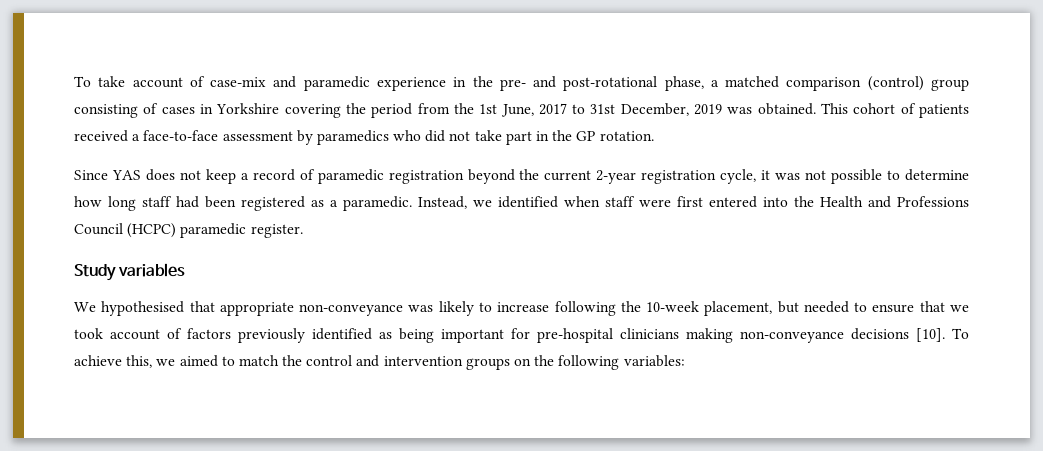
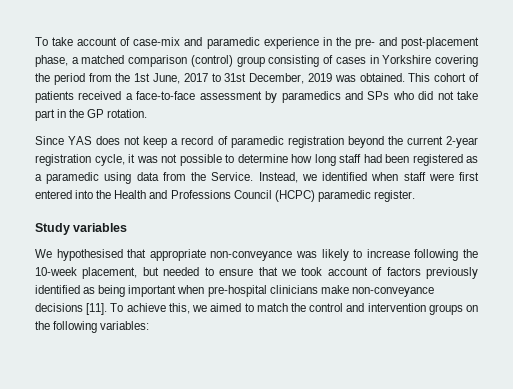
[563,76,658,91] post-rotational -> [400,37,479,49] post-placement
(389, 137) none -> [344,91,390,100] and SPs
[343,196,412,211] paramedic. -> [46,172,254,184] paramedic using data from the Service.
[511,328,530,339] for -> [177,285,205,294] when
[686,328,733,343] making -> [320,285,349,294] make
[916,328,945,342] [10]. -> [86,303,108,315] [11].

